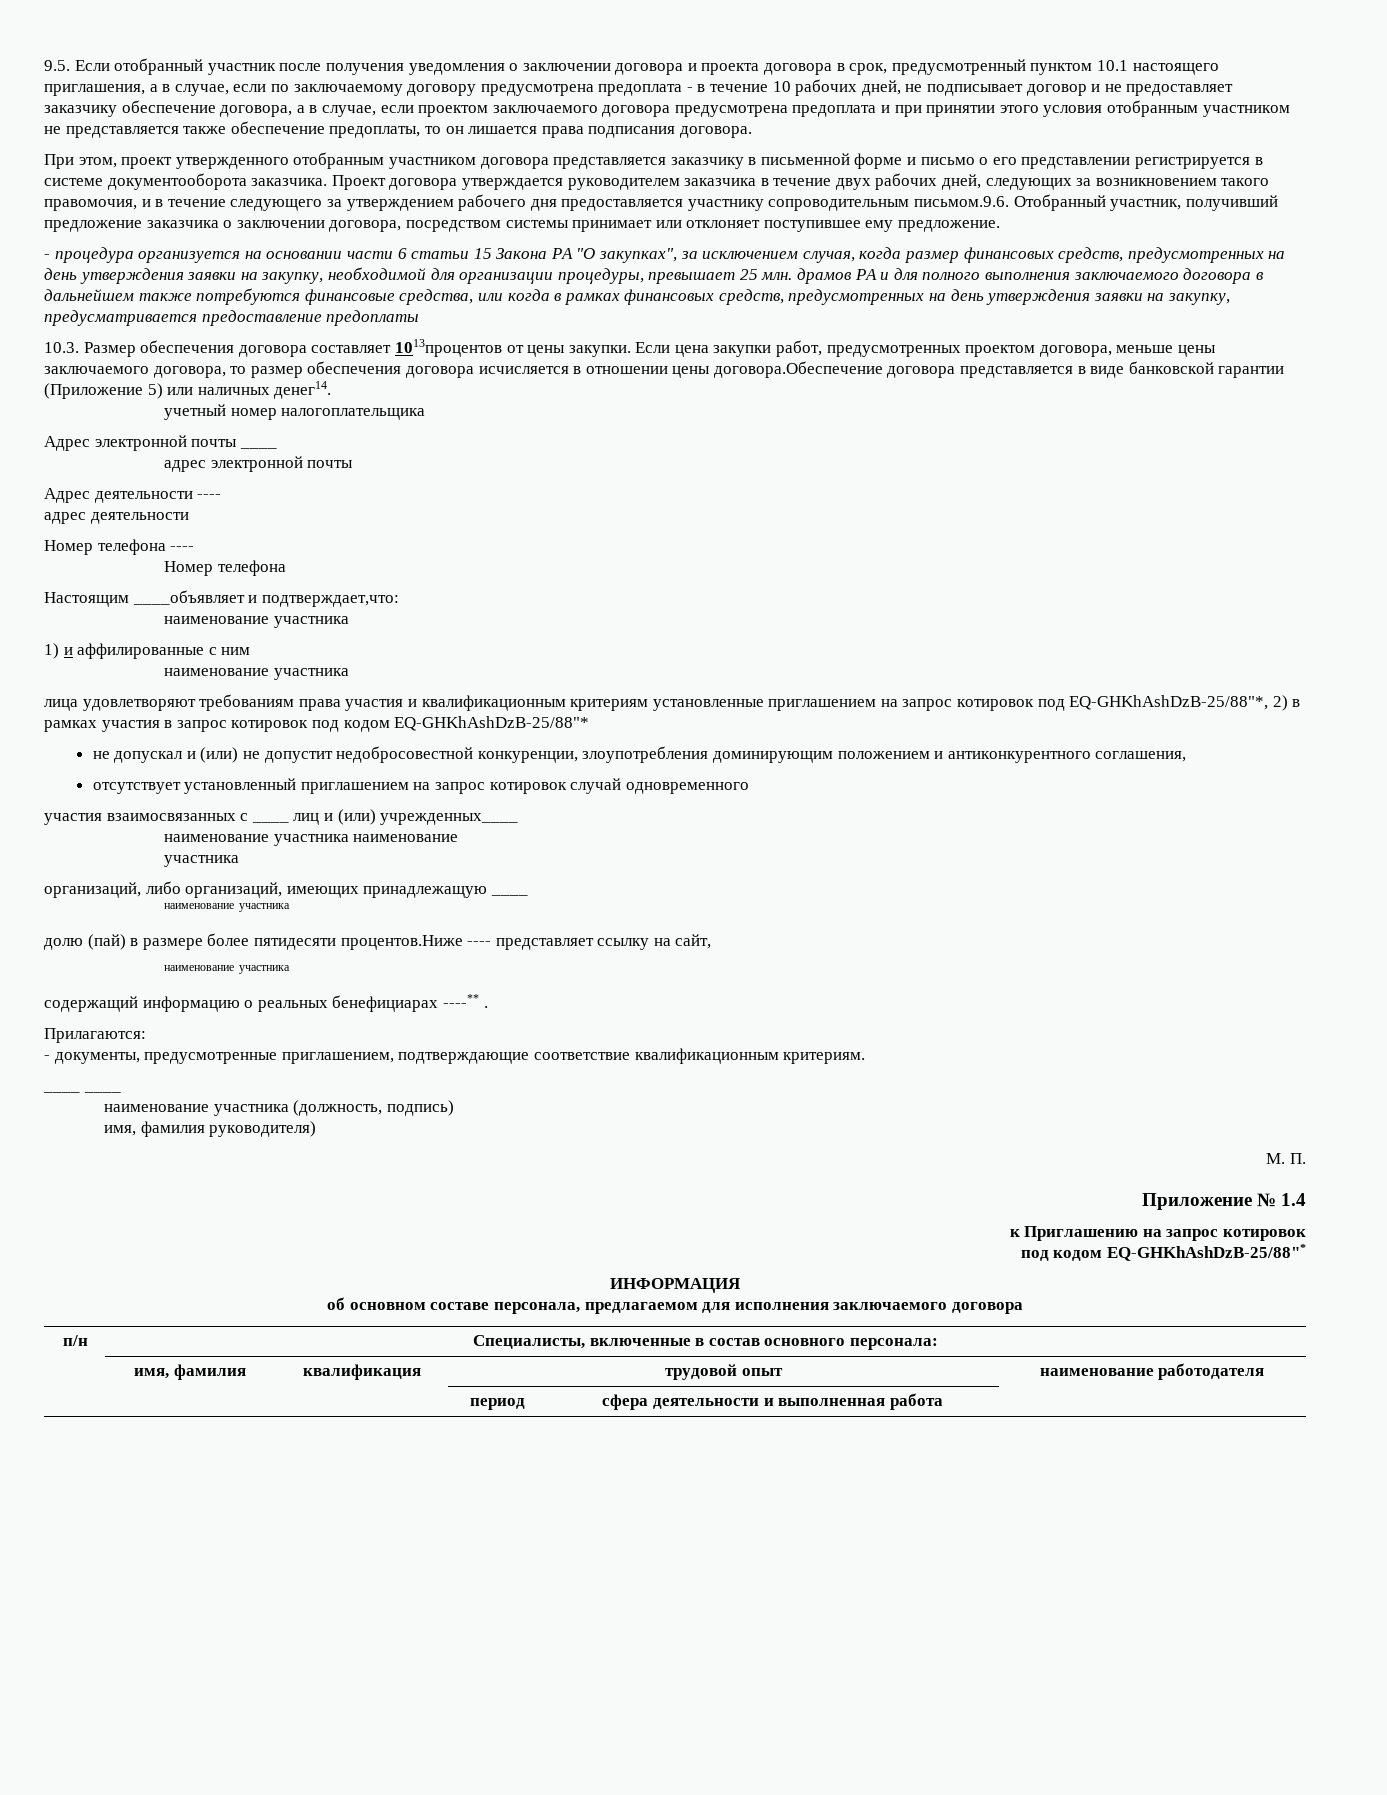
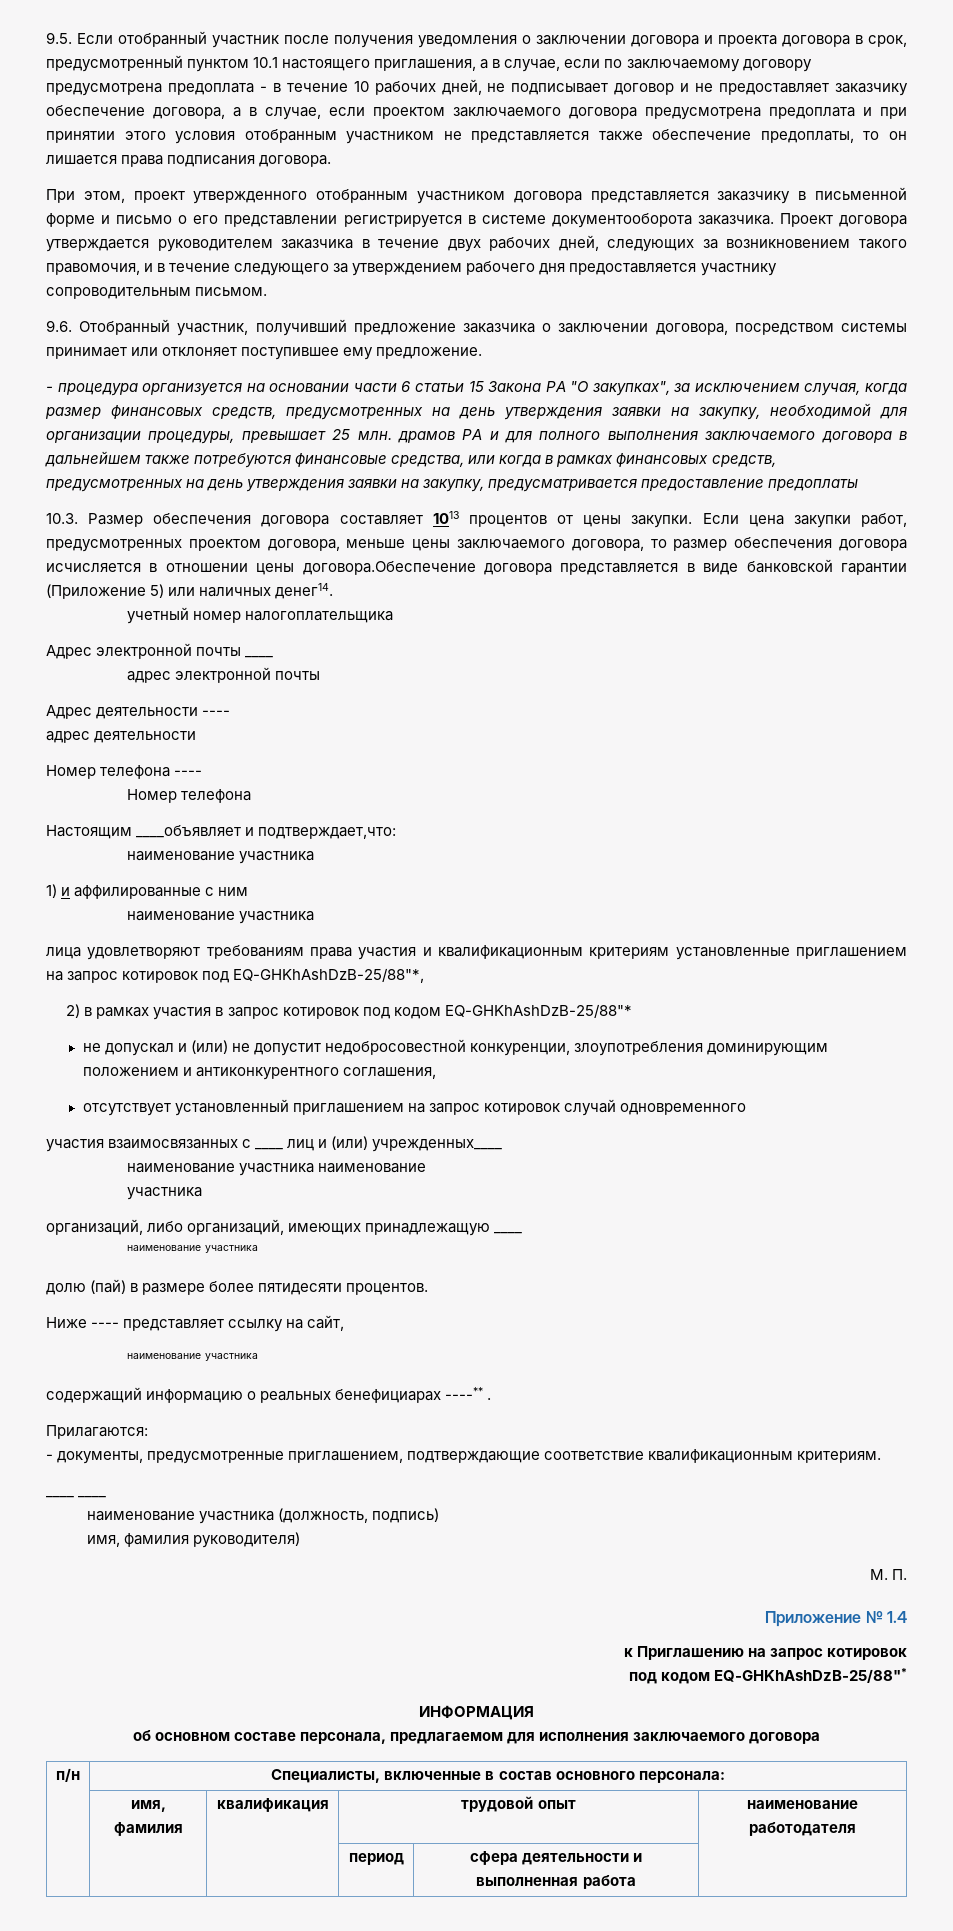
[914,196,1010,207] письмом.9.6. -> [195,287,268,296] [46,320,72,332] письмом. // 9.6.
[394,339,502,357] 1013процентов -> [432,511,547,527] 1013 процентов
(1269, 702) none -> (425, 975) //
[340,935,463,950] процентов.Ниже -> [346,1283,429,1295] [46,1317,87,1328] процентов. // Ниже

